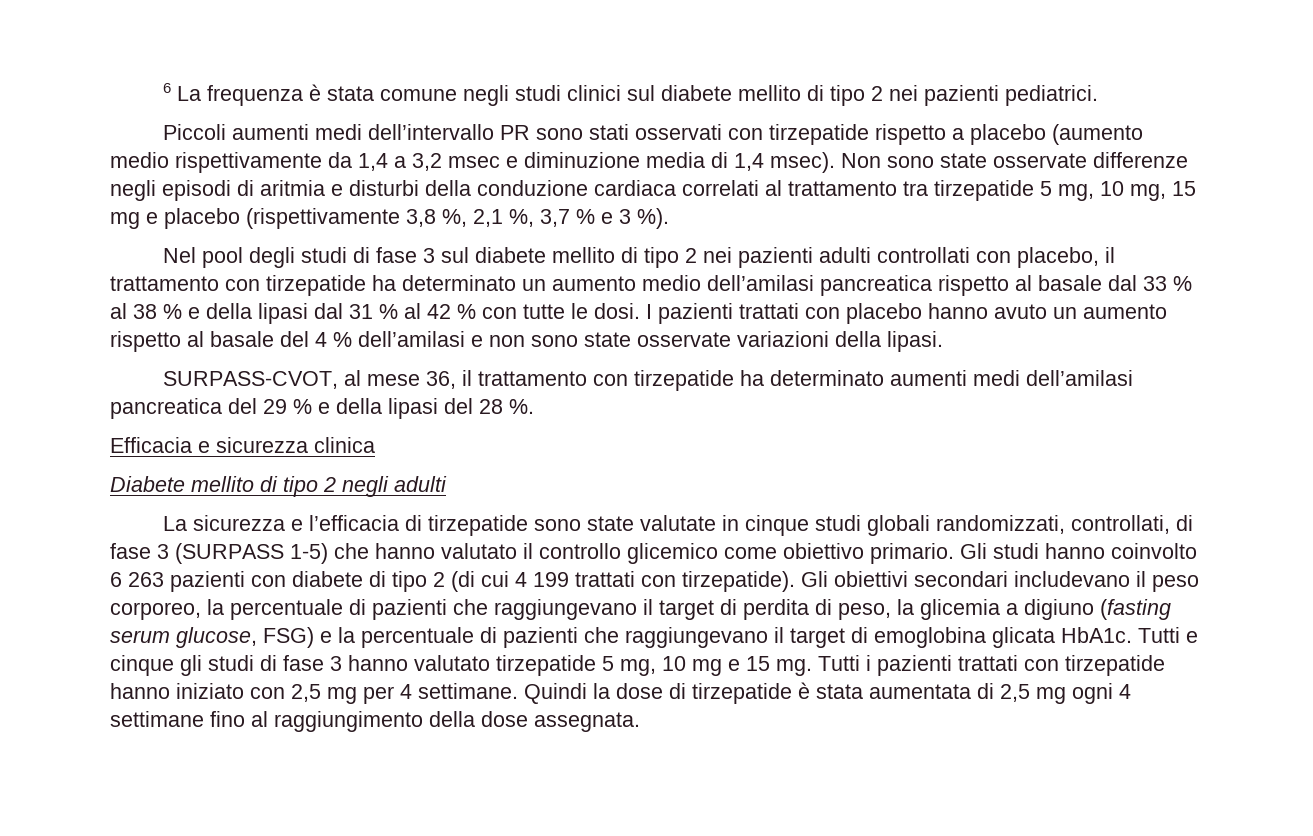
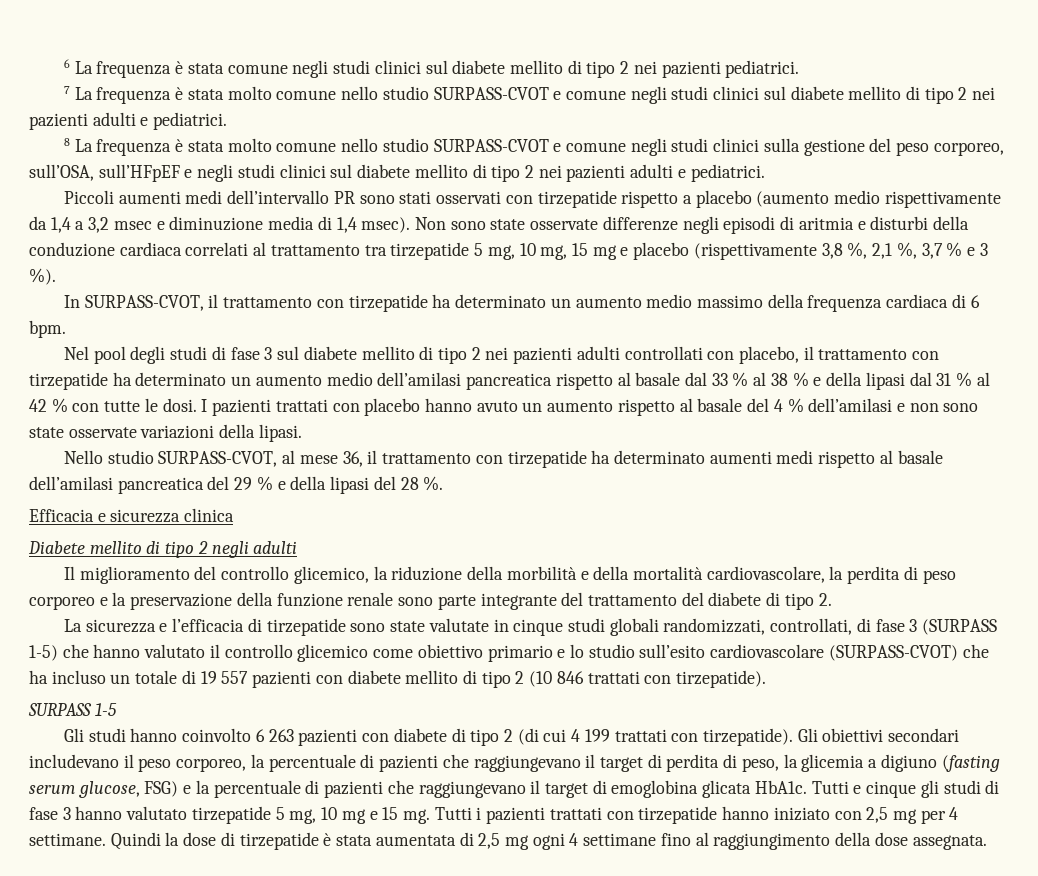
(1099, 95) none -> [63,86,996,104] [29,112,228,130] [63,138,1004,156] [29,164,765,182] // 7 La frequenza è stata molto comune nello studio SURPASS-CVOT e comune negli studi clinici sul diabete mellito di tipo 2 nei pazienti adulti e pediatrici. // 8 La frequenza è stata molto comune nello studio SURPASS-CVOT e comune negli studi clinici sulla gestione del peso corporeo, sull’OSA, sull’HFpEF e negli studi clinici sul diabete mellito di tipo 2 nei pazienti adulti e pediatrici.
(669, 218) none -> [63,294,980,312] [29,320,66,338] // In SURPASS-CVOT, il trattamento con tirzepatide ha determinato un aumento medio massimo della frequenza cardiaca di 6 bpm.
(943, 341) none -> [63,450,154,464] Nello studio
(1021, 378) none -> [818,450,943,468] rispetto al basale
(447, 484) none -> [63,566,956,584] [29,592,832,610] // Il miglioramento del controllo glicemico, la riduzione della morbilità e della mortalità cardiovascolare, la perdita di peso corporeo e la preservazione della funzione renale sono parte integrante del trattamento del diabete di tipo 2.
[870,543,954,564] primario. -> [487,644,989,662] [29,670,767,688] [28,703,117,716] primario e lo studio sull’esito cardiovascolare (SURPASS-CVOT) che ha incluso un totale di 19 557 pazienti con diabete mellito di tipo 2 (10 846 trattati con tirzepatide). // SURPASS 1-5 //

